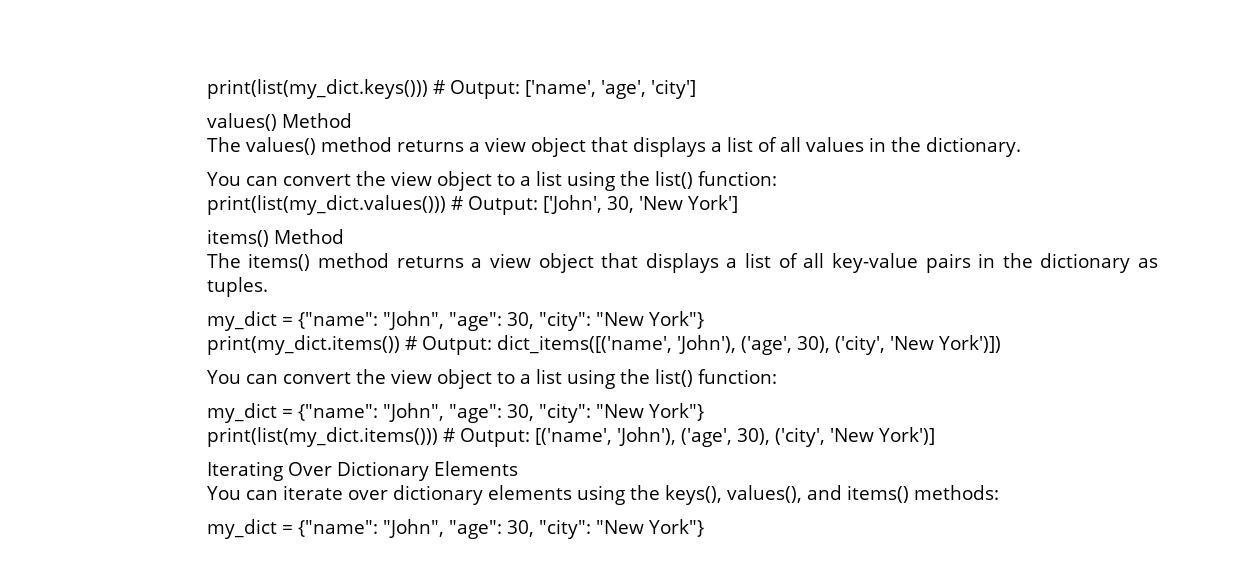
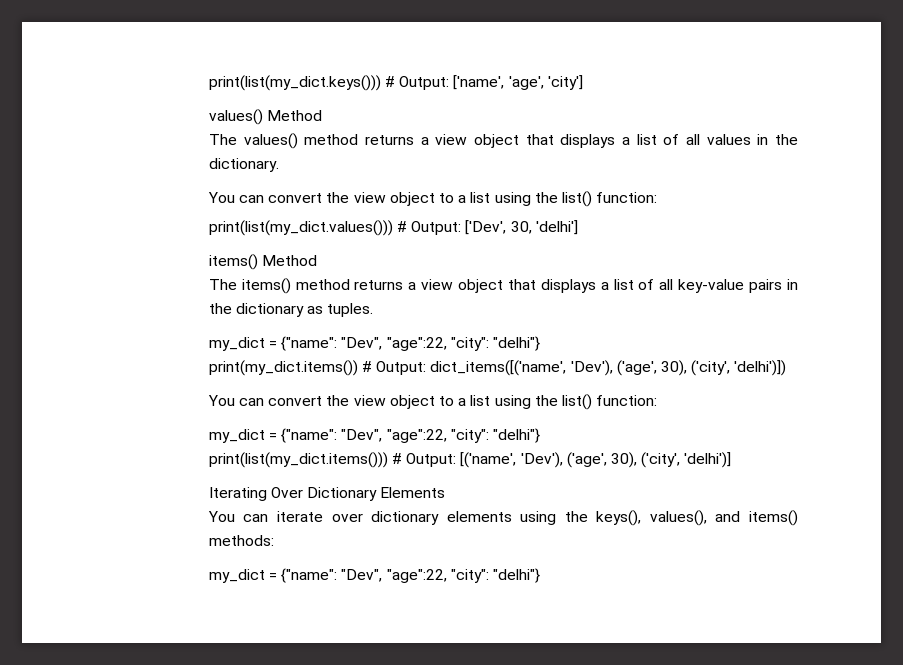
[542,195,738,214] ['John', 30, 'New York'] -> [465,220,578,235] ['Dev', 30, 'delhi']
[382,311,704,331] "John", "age": 30, "city": "New York"} -> [341,336,540,351] "Dev", "age":22, "city": "delhi"}
[676,335,1001,355] 'John'), ('age', 30), ('city', 'New York')]) -> [570,360,787,376] 'Dev'), ('age', 30), ('city', 'delhi')])
[382,403,704,423] "John", "age": 30, "city": "New York"} -> [341,428,540,443] "Dev", "age":22, "city": "delhi"}
[616,427,935,447] 'John'), ('age', 30), ('city', 'New York')] -> [520,452,732,468] 'Dev'), ('age', 30), ('city', 'delhi')]
[382,519,704,539] "John", "age": 30, "city": "New York"} -> [341,568,540,583] "Dev", "age":22, "city": "delhi"}

